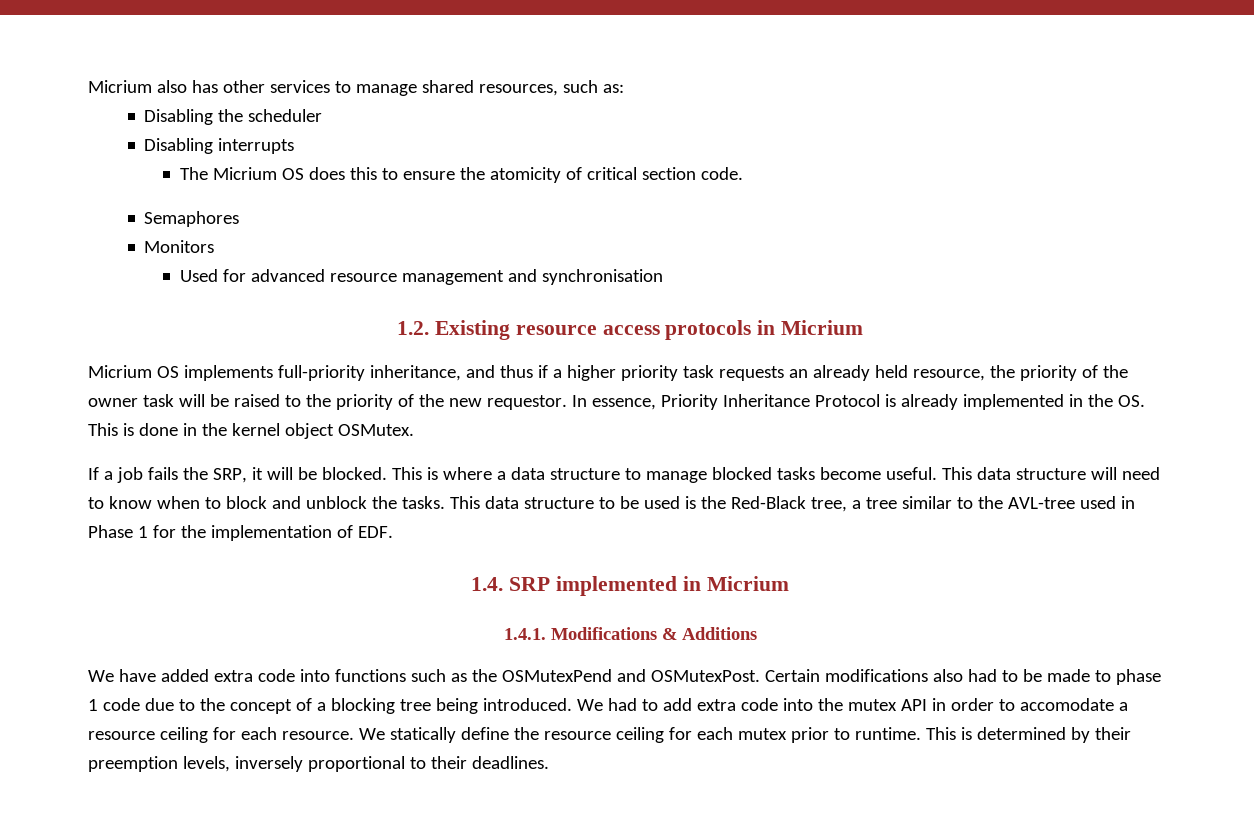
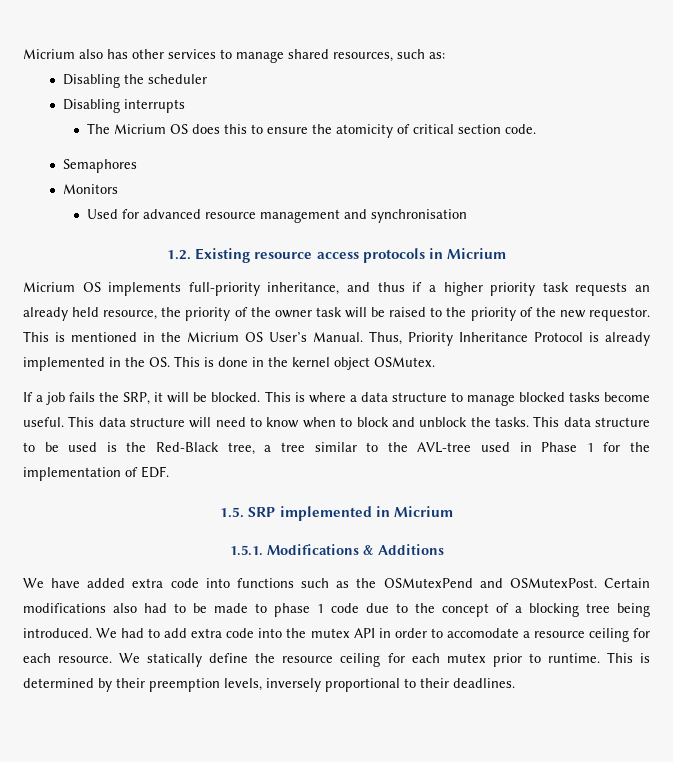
[571,395,656,410] In essence, -> [23,331,402,345] This is mentioned in the Micrium OS User’s Manual. Thus,
[471,577,504,591] 1.4. -> [220,507,245,518] 1.5.
[503,628,546,640] 1.4.1. -> [229,545,263,556] 1.5.1.

